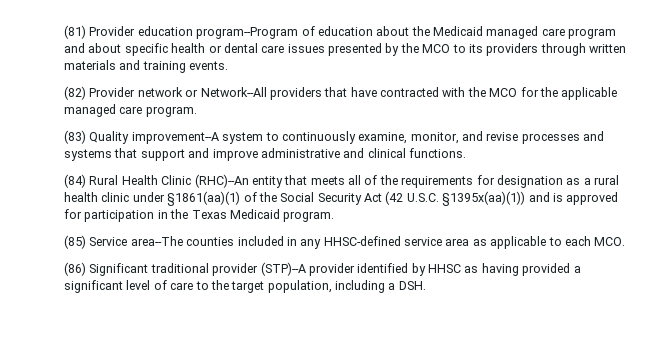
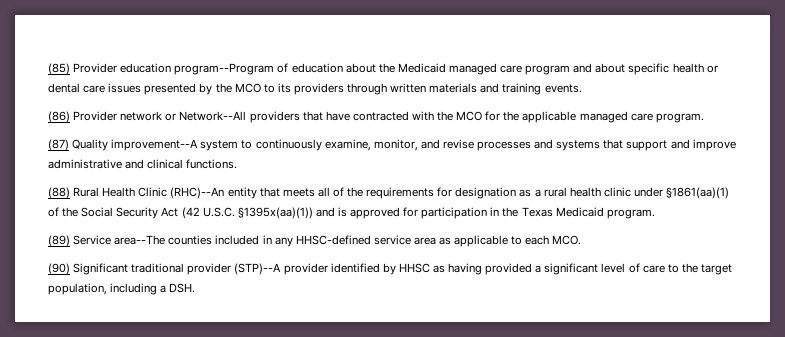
[64,25,86,39] (81) -> [48,63,70,75] (85)
[64,86,86,100] (82) -> [48,111,70,123] (86)
[64,130,86,144] (83) -> [48,139,69,151] (87)
[64,174,86,188] (84) -> [48,187,70,199] (88)
[64,235,86,249] (85) -> [48,235,70,247] (89)
[64,262,86,276] (86) -> [48,263,70,275] (90)

